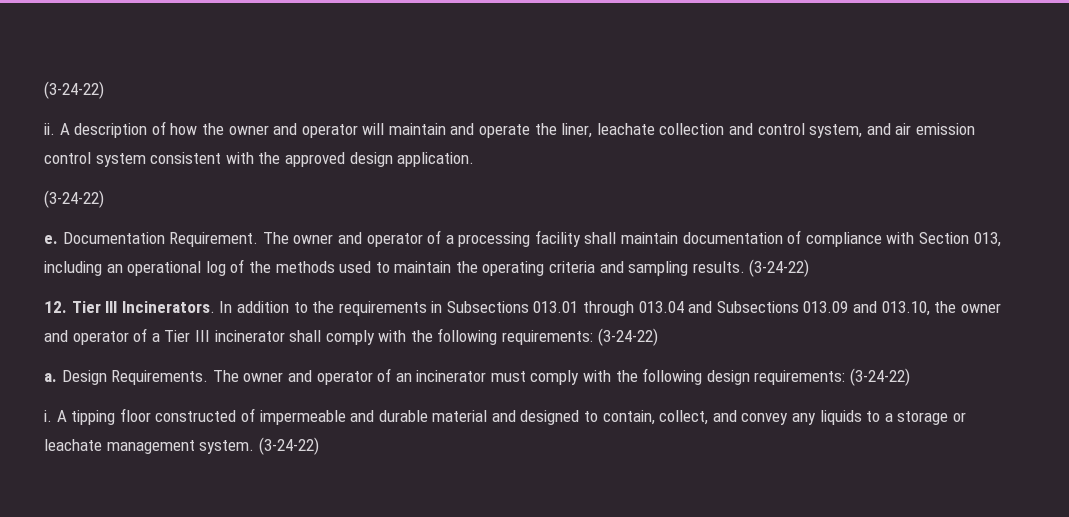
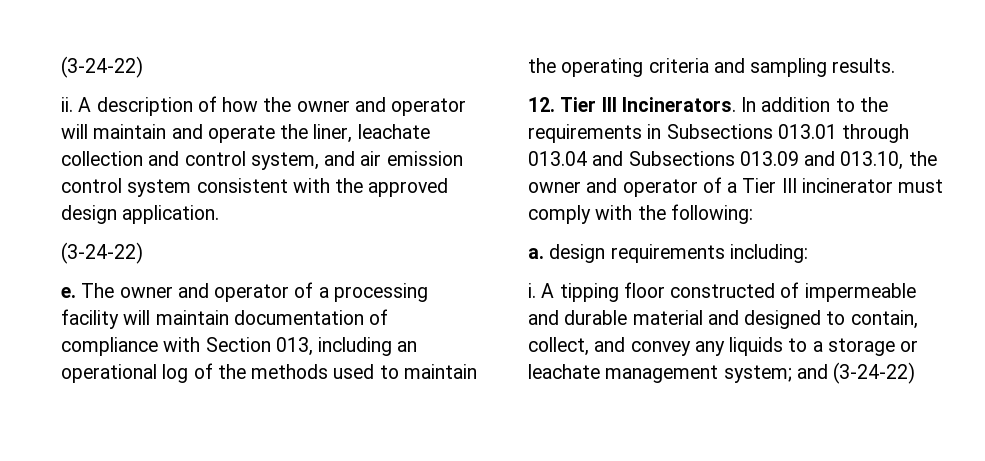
[62,232,259,247] Documentation Requirement. -> (76, 292) none
[584,232,617,244] shall -> [123,310,151,325] will
[749,259,810,277] (3-24-22) -> (896, 65) none
[289,328,658,346] [44,368,911,386] shall comply with the following requirements: (3-24-22) // a. Design Requirements. The owner and operator of an incinerator must comply with the following design requirements: (3-24-22) -> [898,179,944,193] [528,204,753,224] [528,244,808,263] must comply with the following: // a. design requirements including:
[199,440,255,454] system. -> [723,364,828,383] system; and

